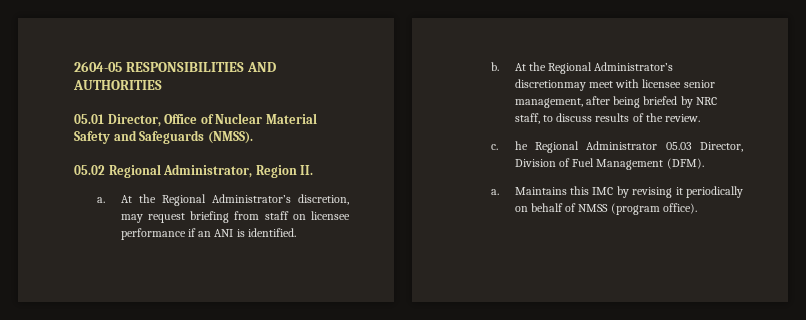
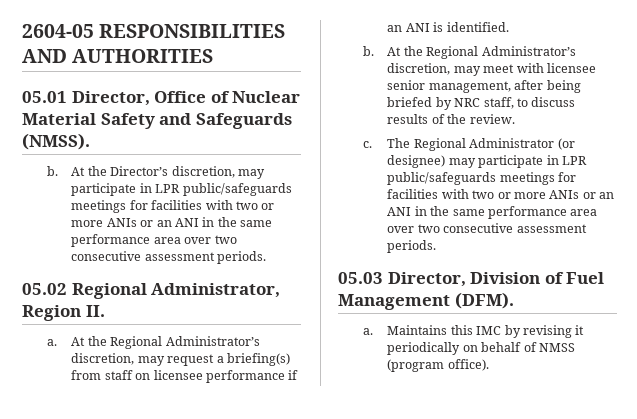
(253, 137) none -> [46,166,265,179] [71,183,292,196] [71,200,275,213] [71,217,273,227] [71,234,237,247] [71,251,267,264] // b. At the Director’s discretion, may participate in LPR public/safeguards meetings for facilities with two or more ANIs or an ANI in the same performance area over two consecutive assessment periods.
[190,211,230,223] briefing -> [216,353,290,366] a briefing(s)
[514,79,586,91] discretionmay -> [387,63,481,76] discretion, may
[514,141,528,150] he -> [387,138,411,148] The
(658, 145) none -> [557,138,575,150] [387,155,587,168] [387,172,577,185] [387,189,615,199] [387,206,598,219] [387,223,587,233] [387,240,437,253] (or designee) may participate in LPR public/safeguards meetings for facilities with two or more ANIs or an ANI in the same performance area over two consecutive assessment periods. //

